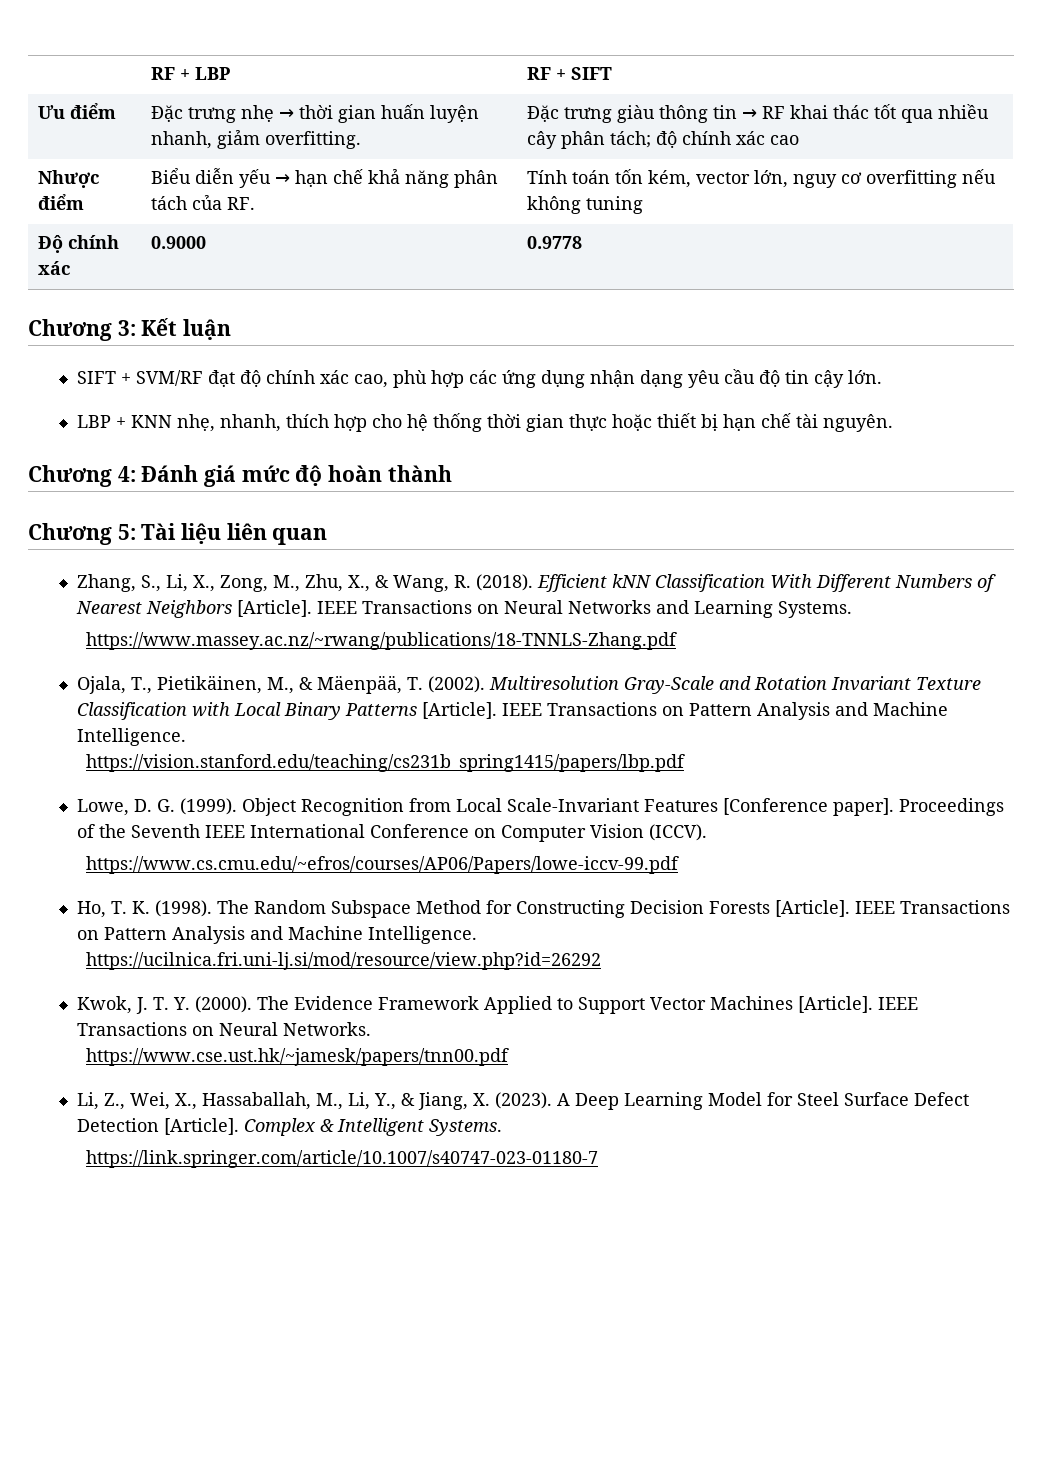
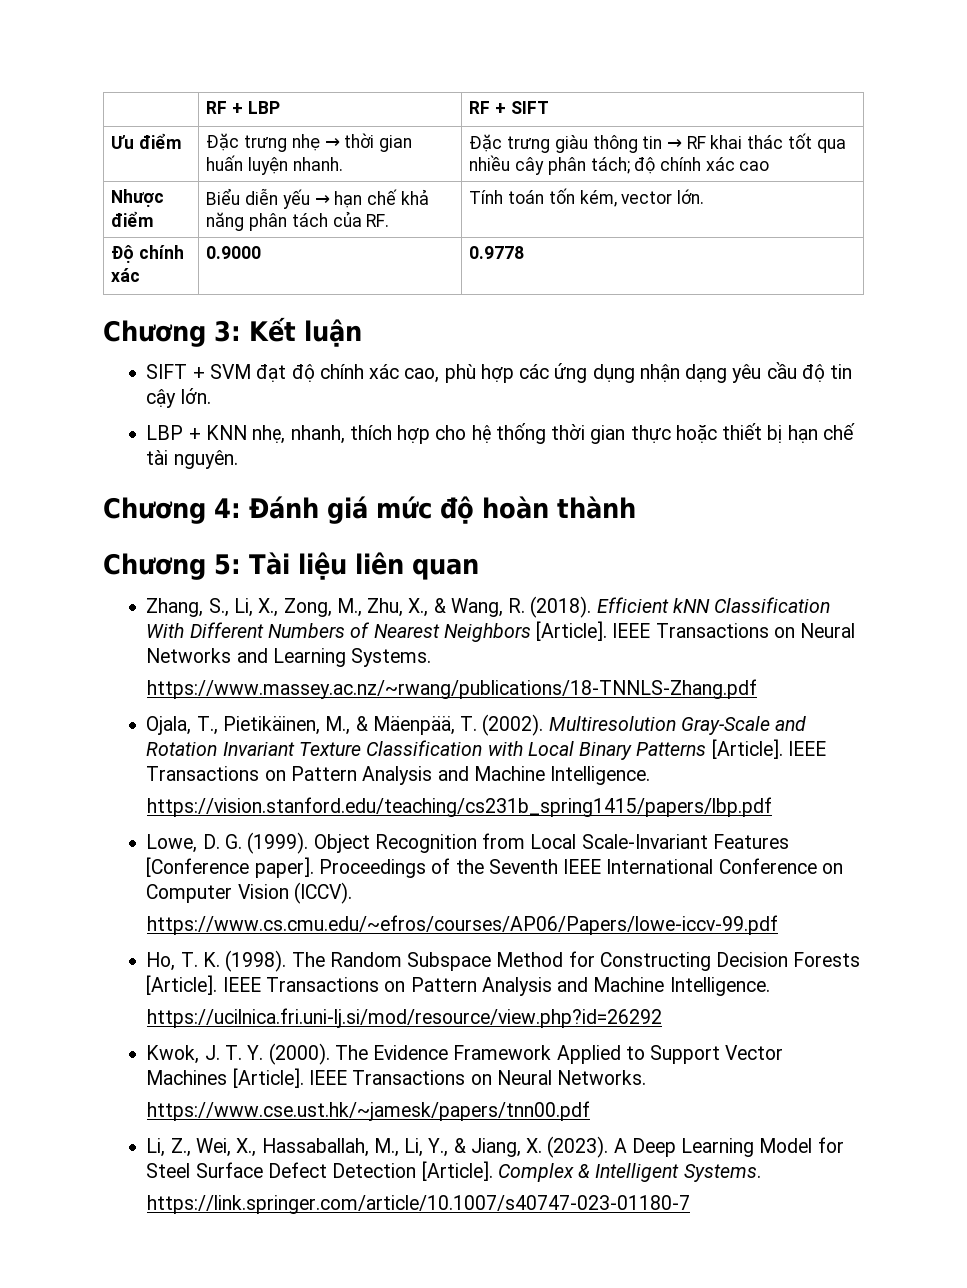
[150,130,361,149] nhanh, giảm overfitting. -> [292,157,343,171] nhanh.
[753,169,996,188] [526,196,643,214] lớn, nguy cơ overfitting nếu không tuning -> [676,189,704,204] lớn.
[135,370,203,386] SVM/RF -> [210,364,252,379] SVM

